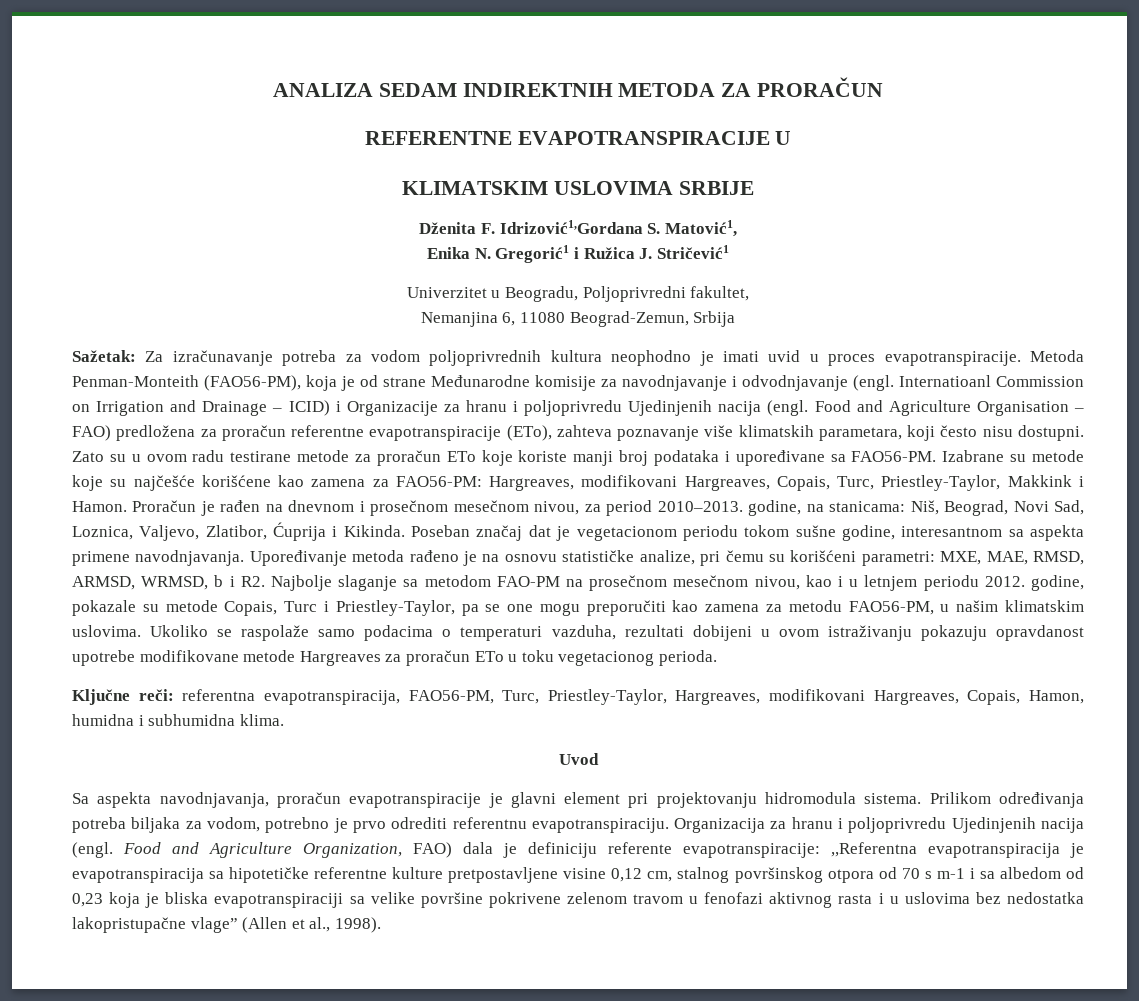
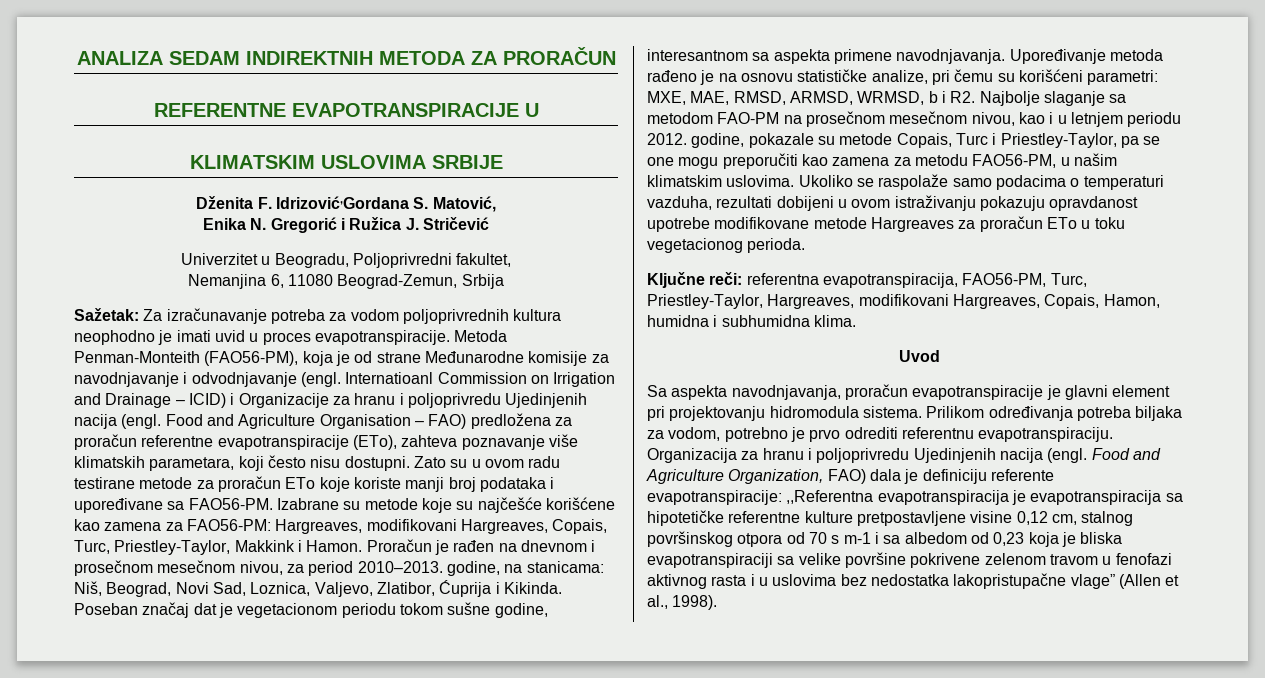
[499,220,737,237] Idrizović1,Gordana S. Matović1, -> [276,196,496,212] Idrizović,Gordana S. Matović,
[495,245,570,263] Gregorić1 -> [270,217,337,233] Gregorić
[656,245,729,259] Stričević1 -> [422,217,489,230] Stričević

